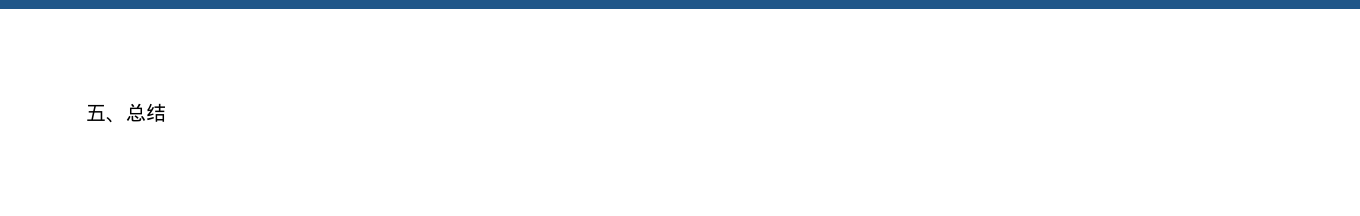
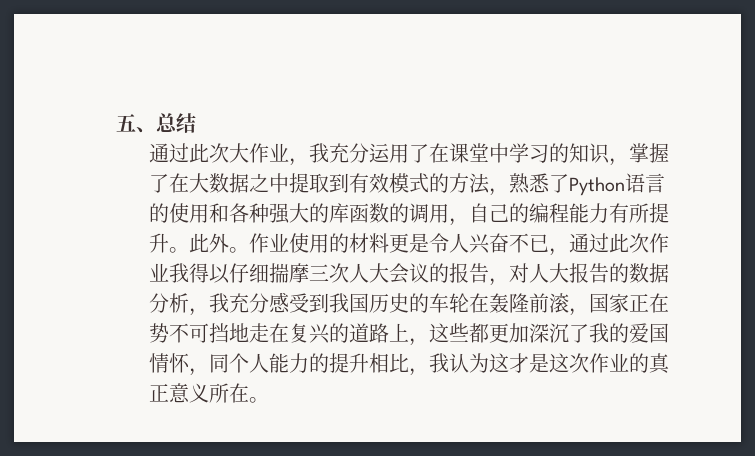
(166, 112) none -> [149,143,670,166] [149,173,666,196] [149,203,670,226] [149,233,670,256] [149,263,670,286] [149,292,670,316] [149,323,670,346] [149,353,671,376] [149,383,270,403] // 通过此次大作业，我充分运用了在课堂中学习的知识，掌握了在大数据之中提取到有效模式的方法，熟悉了Python语言的使用和各种强大的库函数的调用，自己的编程能力有所提升。此外。作业使用的材料更是令人兴奋不已，通过此次作业我得以仔细揣摩三次人大会议的报告，对人大报告的数据分析，我充分感受到我国历史的车轮在轰隆前滚，国家正在势不可挡地走在复兴的道路上，这些都更加深沉了我的爱国情怀，同个人能力的提升相比，我认为这才是这次作业的真正意义所在。

